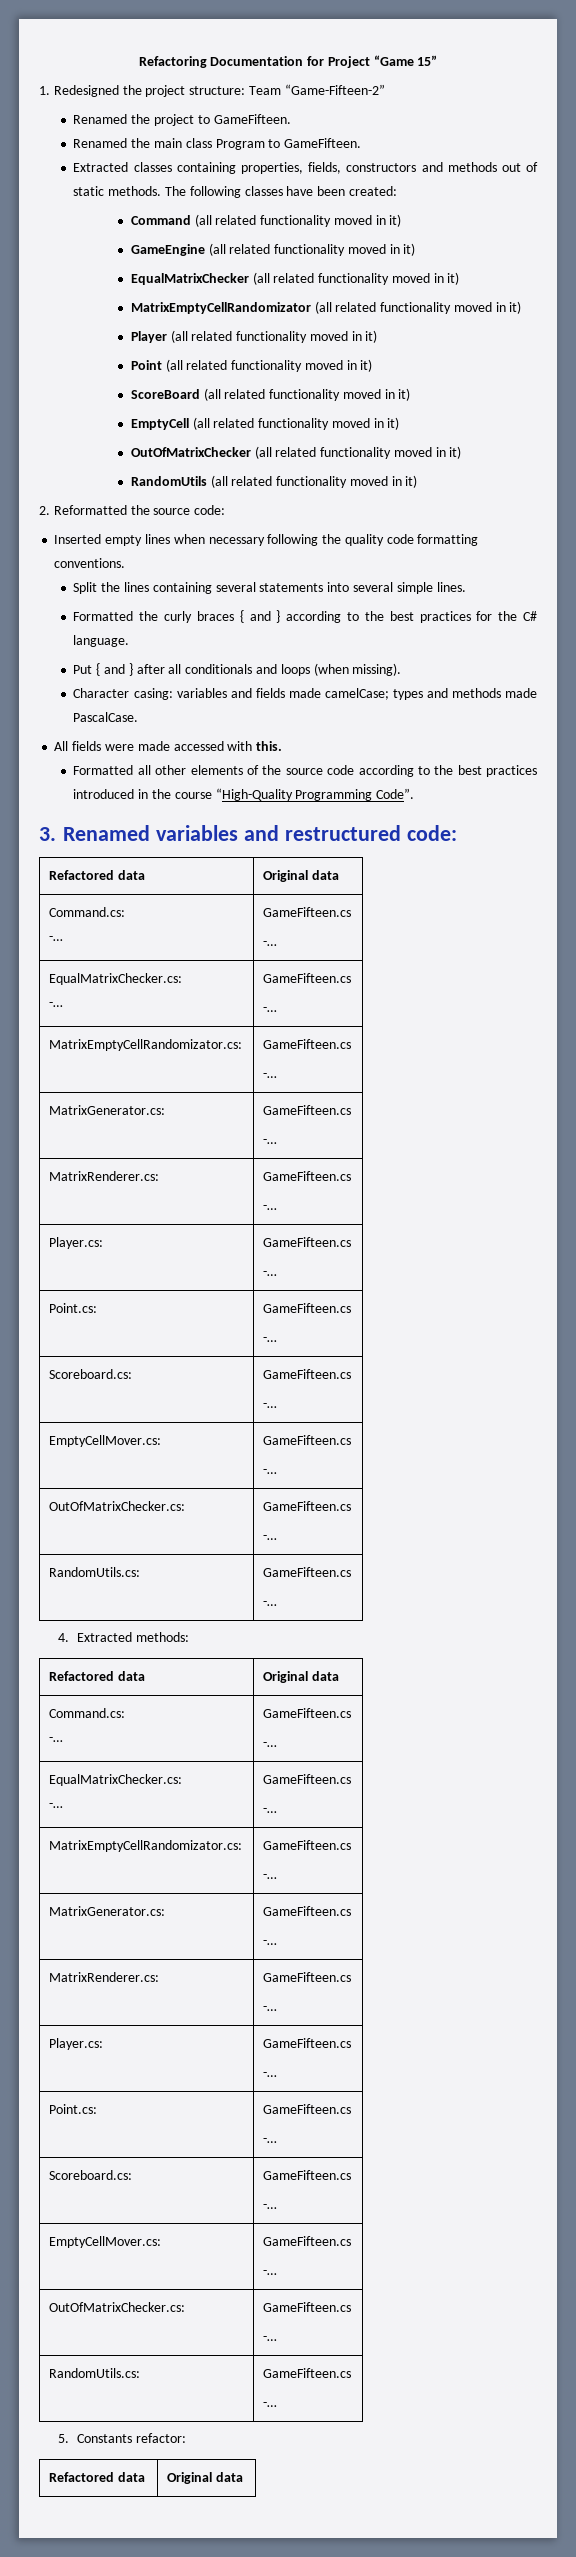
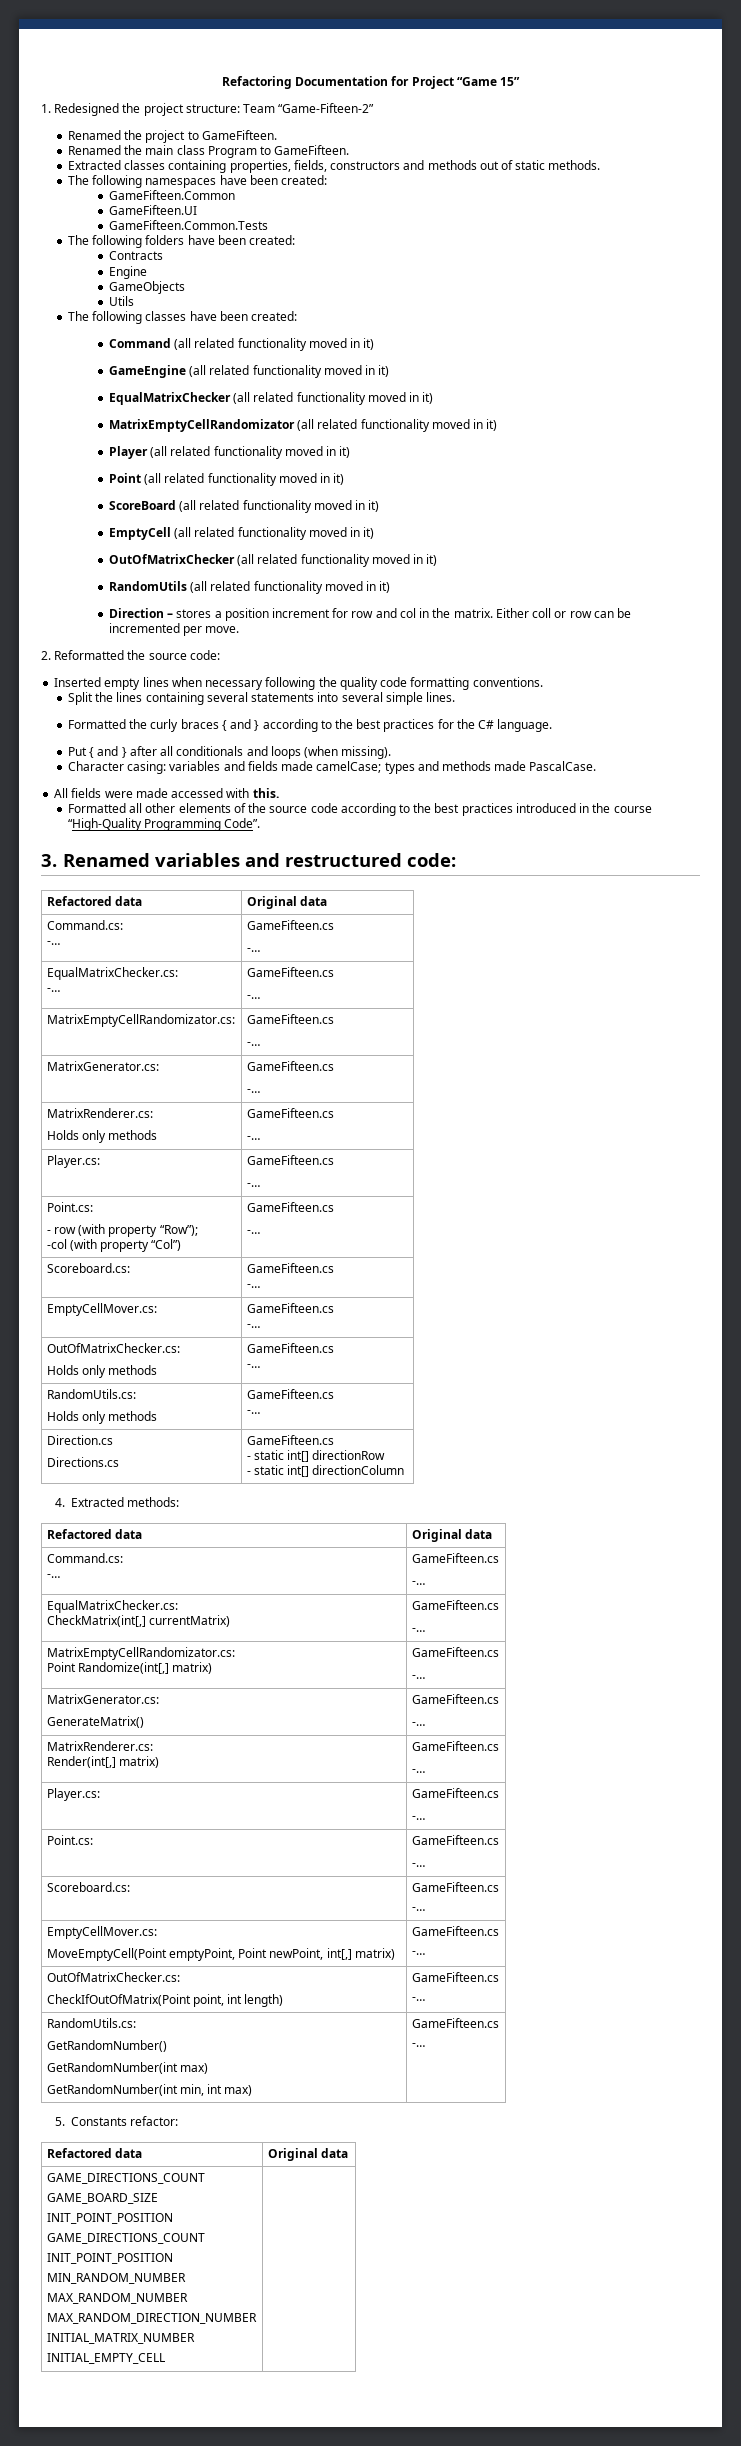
(162, 191) none -> [67,175,328,188] [108,190,235,200] [108,205,197,215] [108,220,268,230] [67,235,296,248] [108,251,163,260] [108,266,147,279] [108,281,185,294] [108,296,134,306] // The following namespaces have been created: // GameFifteen.Common // GameFifteen.UI // GameFifteen.Common.Tests // The following folders have been created: // Contracts // Engine // GameObjects // Utils //
(418, 481) none -> [108,608,632,621] [108,623,240,636] // Direction – stores a position increment for row and col in the matrix. Either coll or row can be incremented per move.
(160, 1176) none -> [46,1130,158,1143] [246,1108,334,1118] [246,1136,260,1140] [46,1155,100,1168] [246,1155,334,1165] [246,1183,260,1187] [46,1202,93,1212] [46,1224,198,1237] [46,1239,182,1252] [246,1202,334,1212] [246,1230,260,1234] [46,1263,130,1273] [246,1263,334,1273] [246,1284,260,1288] [46,1303,157,1316] [246,1303,334,1313] [246,1324,260,1328] [46,1343,180,1353] [46,1365,158,1378] [246,1343,334,1353] [246,1364,260,1368] [46,1389,136,1399] [46,1411,158,1424] [246,1389,334,1399] [246,1410,260,1414] [46,1435,113,1445] [46,1457,119,1467] [246,1435,334,1445] [246,1450,386,1462] [246,1465,405,1477] [54,1497,179,1507] [46,1529,142,1539] [411,1529,492,1542] [46,1553,123,1563] [46,1574,60,1578] [411,1553,499,1563] [411,1581,425,1585] [46,1600,178,1613] [46,1615,230,1627] [411,1600,499,1610] [411,1628,425,1632] [46,1647,235,1660] [46,1662,213,1674] [411,1647,499,1657] [411,1675,425,1679] [46,1694,159,1704] [46,1716,144,1728] [411,1694,499,1704] [411,1722,425,1726] [46,1741,153,1751] [46,1756,159,1768] // Holds only methods | GameFifteen.cs // -… // Player.cs: | GameFifteen.cs // -… // Point.cs: // - row (with property “Row”); // -col (with property “Col”) | GameFifteen.cs // -… // Scoreboard.cs: | GameFifteen.cs // -… // EmptyCellMover.cs: | GameFifteen.cs // -… // OutOfMatrixChecker.cs: // Holds only methods | GameFifteen.cs // -… // RandomUtils.cs: // Holds only methods | GameFifteen.cs // -… // Direction.cs // Directions.cs | GameFifteen.cs // - static int[] directionRow // - static int[] directionColumn // 4. Extracted methods: // Refactored data | Original data // Command.cs: // -… | GameFifteen.cs // -… // EqualMatrixChecker.cs: // CheckMatrix(int[,] currentMatrix) | GameFifteen.cs // -… // MatrixEmptyCellRandomizator.cs: // Point Randomize(int[,] matrix) | GameFifteen.cs // -… // MatrixGenerator.cs: // GenerateMatrix() | GameFifteen.cs // -… // MatrixRenderer.cs: // Render(int[,] matrix)
[263,1435,352,1445] [263,1469,278,1474] [49,1501,186,1511] [263,1501,352,1511] [263,1535,278,1540] [49,1567,141,1577] [263,1567,352,1577] [263,1601,278,1606] [58,1632,189,1642] [49,1671,146,1681] [263,1671,340,1683] [49,1708,126,1718] [49,1737,64,1742] [263,1708,352,1718] [263,1742,278,1747] [49,1774,183,1786] [49,1803,64,1808] [263,1774,352,1784] [263,1808,278,1813] [49,1840,243,1852] [263,1840,352,1850] [263,1874,278,1879] [49,1906,166,1916] [263,1906,352,1916] [263,1940,278,1945] [49,1972,160,1982] [263,1972,352,1982] [263,2006,278,2011] [49,2038,104,2050] [263,2038,352,2048] [263,2072,278,2077] [49,2104,98,2114] [263,2104,352,2114] [263,2138,278,2143] [49,2170,133,2180] [263,2170,352,2180] [263,2204,278,2209] [49,2236,162,2248] [263,2236,352,2246] [263,2270,278,2275] [49,2302,186,2312] [263,2302,352,2312] [263,2336,278,2341] [49,2368,141,2378] | GameFifteen.cs // -… // OutOfMatrixChecker.cs: | GameFifteen.cs // -… // RandomUtils.cs: | GameFifteen.cs // -… // 4. Extracted methods: // Refactored data | Original data // Command.cs: // -… | GameFifteen.cs // -… // EqualMatrixChecker.cs: // -… | GameFifteen.cs // -… // MatrixEmptyCellRandomizator.cs: | GameFifteen.cs // -… // MatrixGenerator.cs: | GameFifteen.cs // -… // MatrixRenderer.cs: | GameFifteen.cs // -… // Player.cs: | GameFifteen.cs // -… // Point.cs: | GameFifteen.cs // -… // Scoreboard.cs: | GameFifteen.cs // -… // EmptyCellMover.cs: | GameFifteen.cs // -… // OutOfMatrixChecker.cs: | GameFifteen.cs // -… // RandomUtils.cs: -> [46,1948,395,1961] [411,1926,499,1936] [411,1951,425,1955] [46,1972,180,1982] [46,1994,284,2007] [411,1972,499,1982] [411,1997,425,2001] [46,2018,136,2028] [46,2040,167,2052] [46,2062,208,2074] [46,2084,253,2096] // MoveEmptyCell(Point emptyPoint, Point newPoint, int[,] matrix) | GameFifteen.cs // -… // OutOfMatrixChecker.cs: // CheckIfOutOfMatrix(Point point, int length) | GameFifteen.cs // -… // RandomUtils.cs: // GetRandomNumber() // GetRandomNumber(int max) // GetRandomNumber(int min, int max)
(244, 2477) none -> [46,2173,205,2184] [46,2193,158,2204] [46,2213,173,2224] [46,2233,205,2244] [46,2253,173,2264] [46,2273,186,2284] [46,2293,188,2304] [46,2313,257,2324] [46,2333,195,2344] [46,2353,165,2364] // GAME_DIRECTIONS_COUNT // GAME_BOARD_SIZE // INIT_POINT_POSITION // GAME_DIRECTIONS_COUNT // INIT_POINT_POSITION // MIN_RANDOM_NUMBER // MAX_RANDOM_NUMBER // MAX_RANDOM_DIRECTION_NUMBER // INITIAL_MATRIX_NUMBER // INITIAL_EMPTY_CELL |

